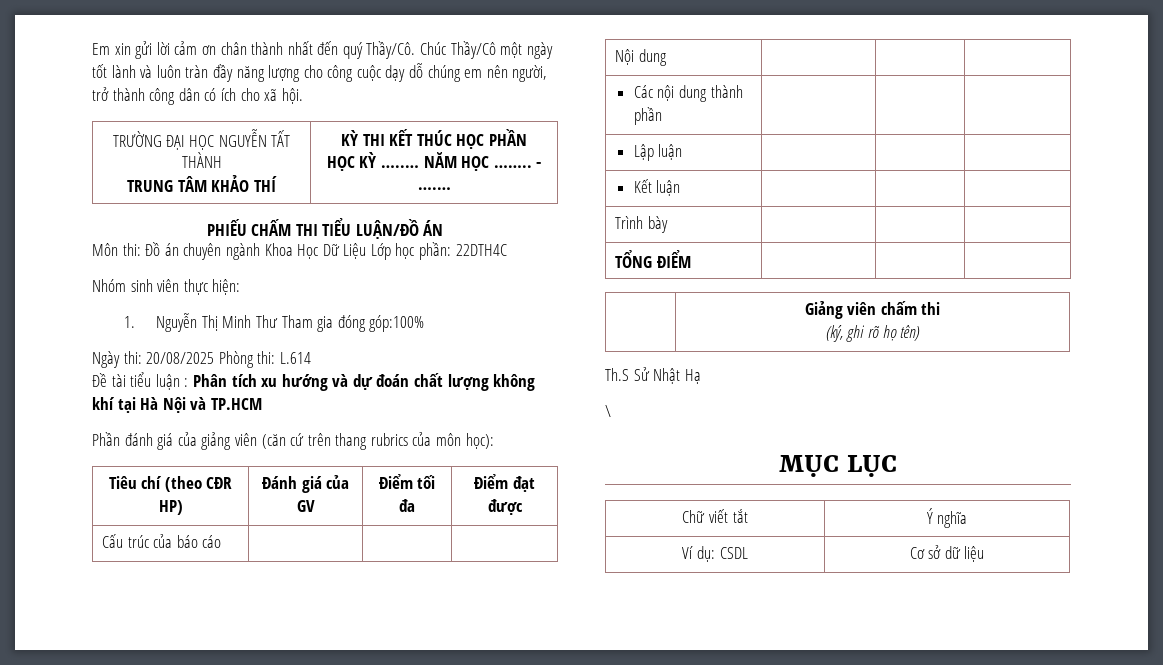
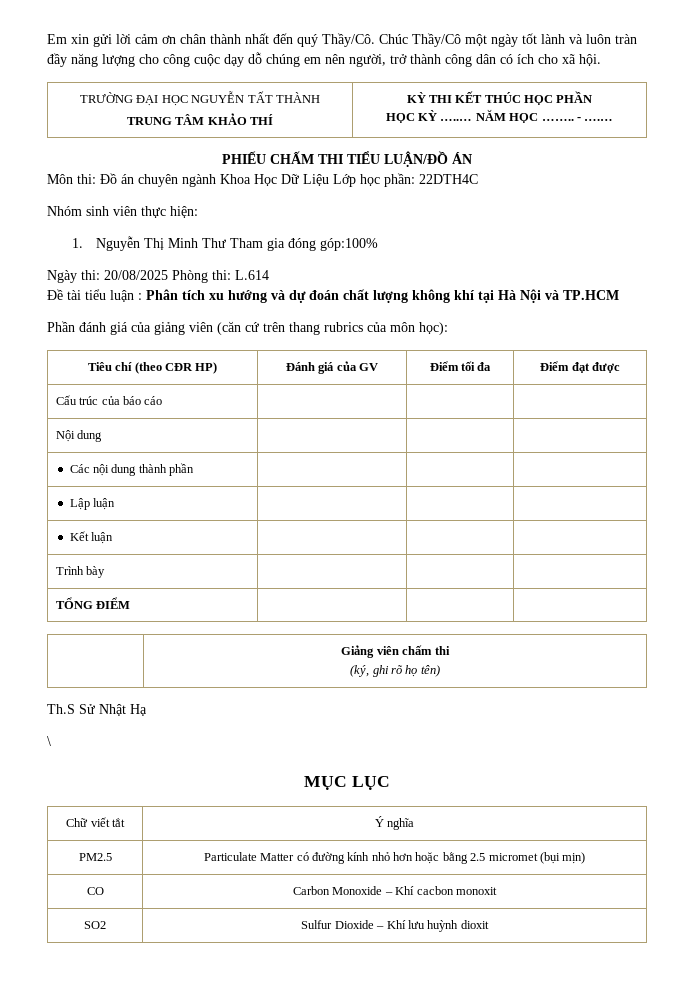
[682,546,748,562] [909,545,985,562] Ví dụ: CSDL | Cơ sở dữ liệu -> [78,853,112,861] [203,852,586,864] [86,887,104,895] [293,886,497,895] [84,921,106,929] [301,920,489,932] PM2.5 | Particulate Matter có đường kính nhỏ hơn hoặc bằng 2.5 micromet (bụi mịn) // CO | Carbon Monoxide – Khí cacbon monoxit // SO2 | Sulfur Dioxide – Khí lưu huỳnh dioxit

